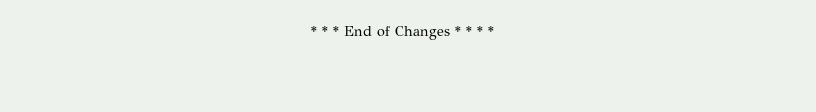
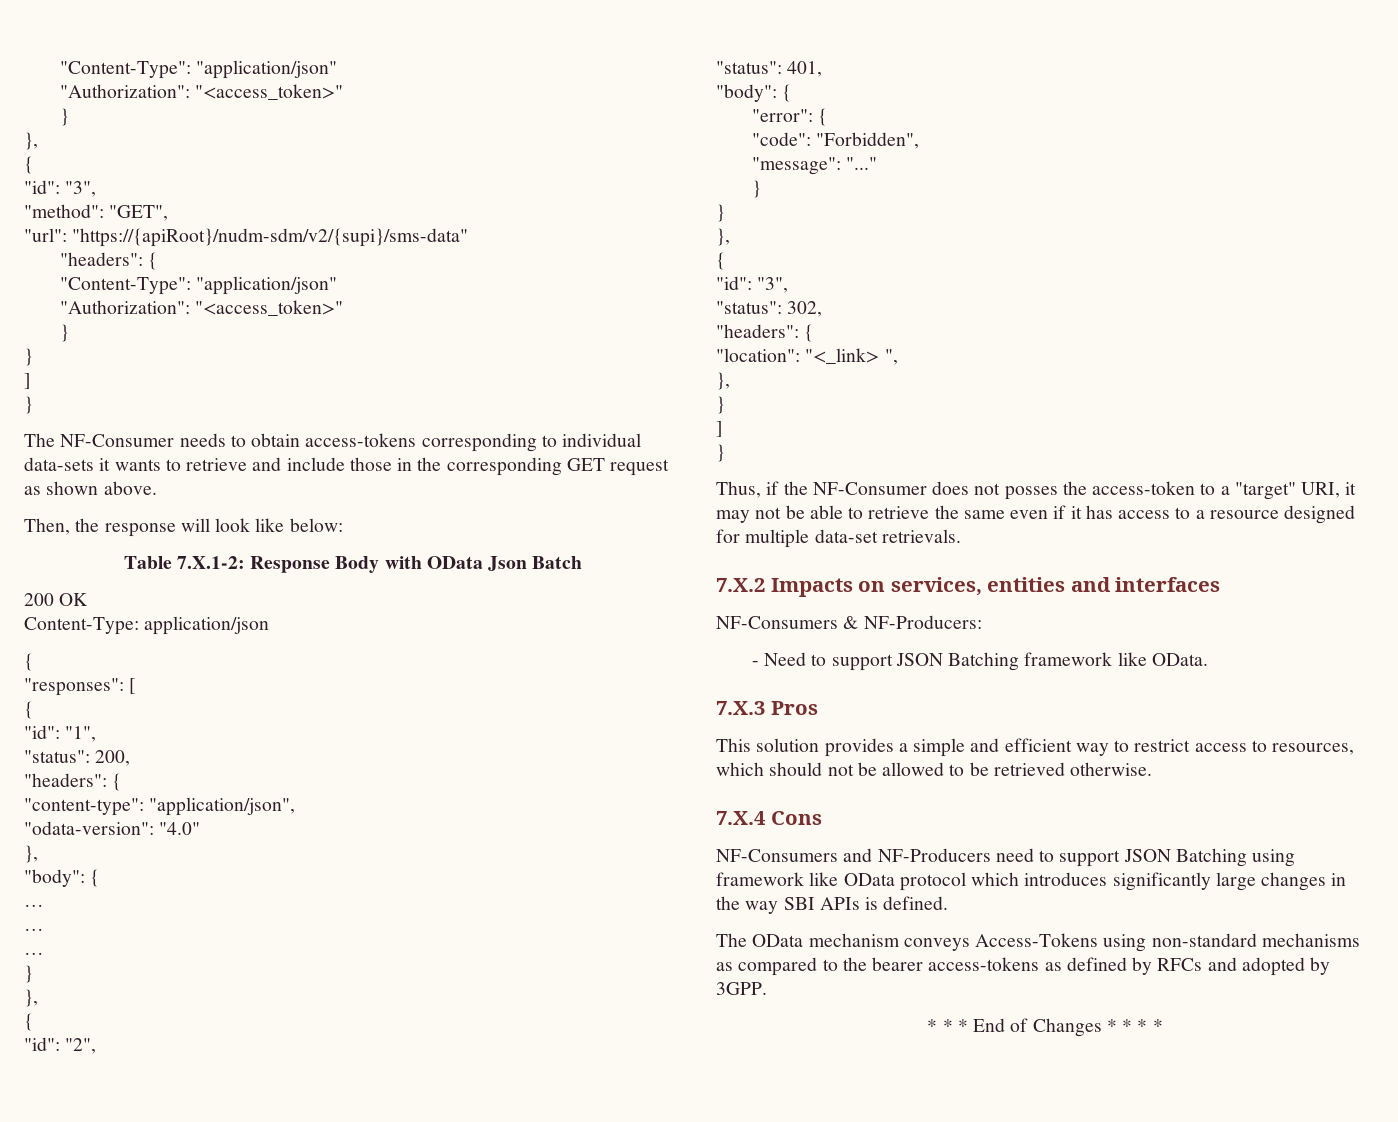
(310, 31) none -> [59,60,338,79] [59,84,344,100] [59,108,69,126] [24,132,38,150] [24,156,33,174] [24,180,97,197] [24,204,169,221] [24,228,469,247] [59,252,158,270] [59,276,338,295] [59,300,344,316] [59,324,69,342] [24,348,33,366] [24,373,31,389] [24,396,33,414] [24,433,642,452] [24,457,670,476] [24,481,157,495] [24,518,343,537] [123,556,583,573] [24,593,89,606] [24,616,270,635] [24,653,33,671] [24,678,137,696] [24,701,33,719] [24,725,97,742] [24,750,131,766] [24,773,122,791] [24,797,296,816] [24,821,201,835] [24,845,38,863] [24,869,100,887] [24,904,44,907] [24,928,44,931] [24,952,44,955] [24,965,33,983] [24,989,38,1007] [24,1013,33,1031] [24,1037,97,1054] [716,61,823,77] [716,84,792,102] [751,108,828,126] [751,132,920,149] [751,157,878,175] [751,180,761,198] [716,204,725,222] [716,228,730,246] [716,252,725,270] [716,276,789,293] [716,301,823,317] [716,324,814,342] [716,348,898,365] [716,372,730,390] [716,396,725,414] [716,421,723,437] [716,444,725,462] [716,481,1357,500] [716,505,1356,524] [716,529,961,548] [716,577,1221,597] [716,615,982,629] [751,652,1208,671] [716,701,818,715] [716,738,1355,757] [716,762,1153,776] [716,811,822,825] [716,848,1296,867] [716,872,1347,891] [716,896,949,914] [716,933,1360,952] [716,957,1331,976] [716,982,767,995] "Content-Type": "application/json" // "Authorization": "<access_token>" // } // }, // { // "id": "3", // "method": "GET", // "url": "https://{apiRoot}/nudm-sdm/v2/{supi}/sms-data" // "headers": { // "Content-Type": "application/json" // "Authorization": "<access_token>" // } // } // ] // } // The NF-Consumer needs to obtain access-tokens corresponding to individual data-sets it wants to retrieve and include those in the corresponding GET request as shown above. // Then, the response will look like below: // Table 7.X.1-2: Response Body with OData Json Batch // 200 OK // Content-Type: application/json // { // "responses": [ // { // "id": "1", // "status": 200, // "headers": { // "content-type": "application/json", // "odata-version": "4.0" // }, // "body": { // … // … // … // } // }, // { // "id": "2", // "status": 401, // "body": { // "error": { // "code": "Forbidden", // "message": "..." // } // } // }, // { // "id": "3", // "status": 302, // "headers": { // "location": "<_link> ", // }, // } // ] // } // Thus, if the NF-Consumer does not posses the access-token to a "target" URI, it may not be able to retrieve the same even if it has access to a resource designed for multiple data-set retrievals. // 7.X.2 Impacts on services, entities and interfaces // NF-Consumers & NF-Producers: // - Need to support JSON Batching framework like OData. // 7.X.3 Pros // This solution provides a simple and efficient way to restrict access to resources, which should not be allowed to be retrieved otherwise. // 7.X.4 Cons // NF-Consumers and NF-Producers need to support JSON Batching using framework like OData protocol which introduces significantly large changes in the way SBI APIs is defined. // The OData mechanism conveys Access-Tokens using non-standard mechanisms as compared to the bearer access-tokens as defined by RFCs and adopted by 3GPP. //

